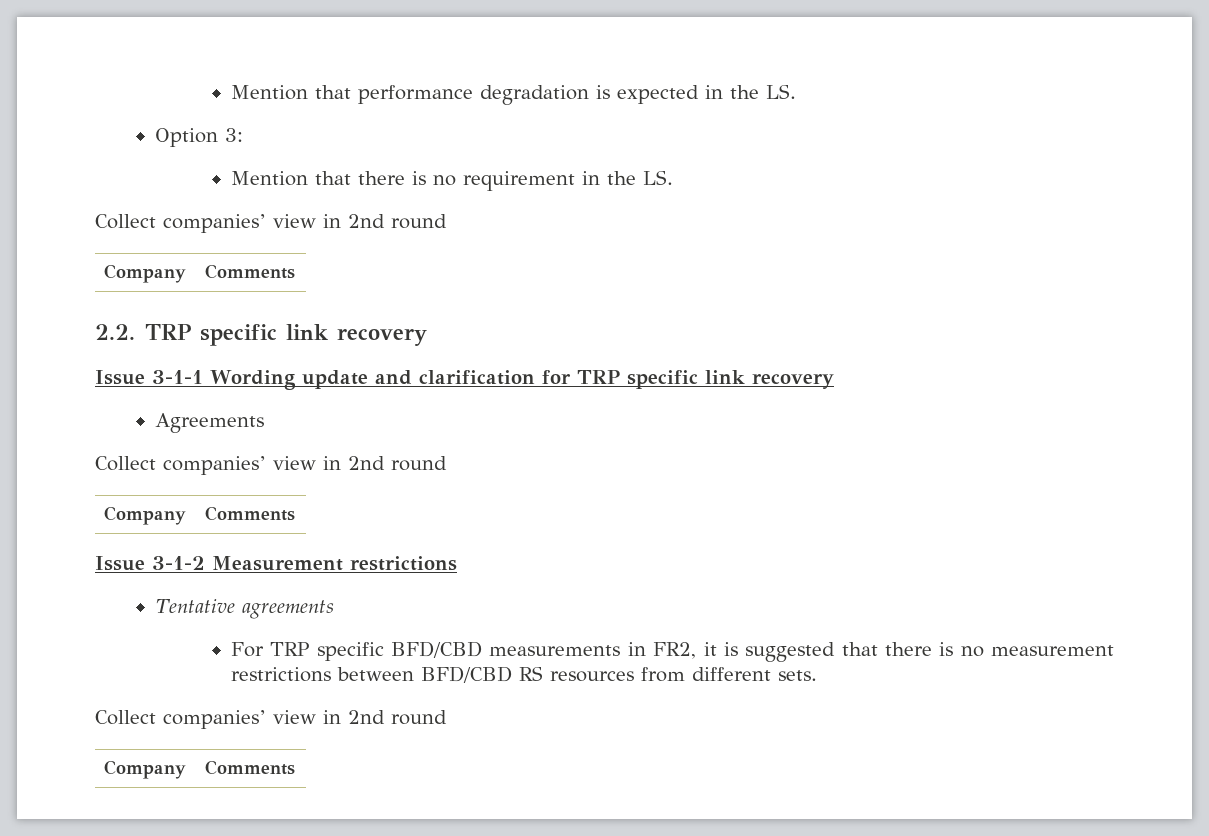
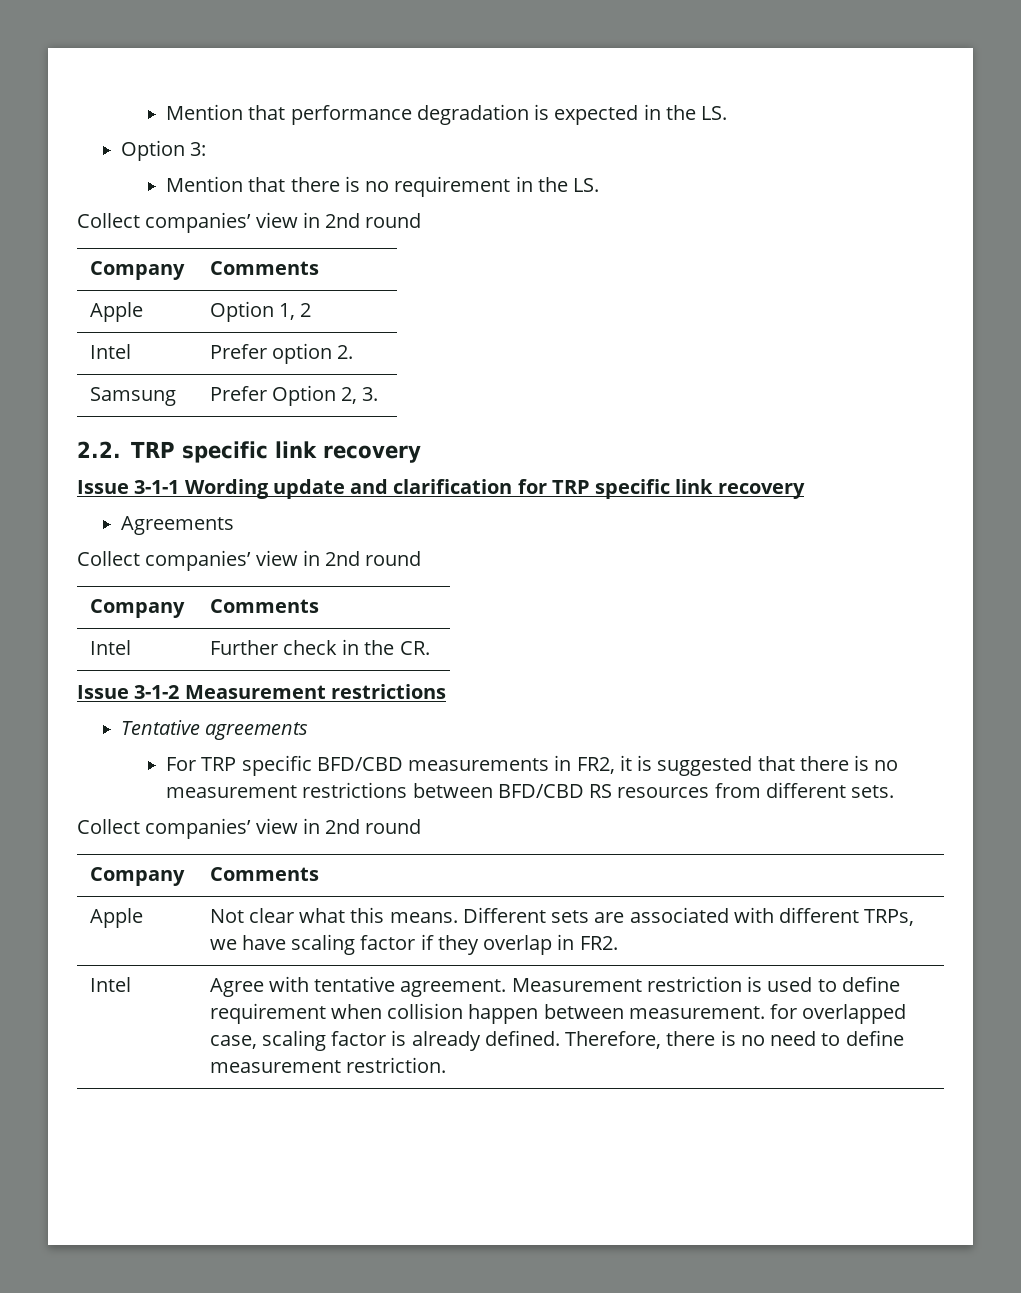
(296, 271) none -> [89,302,143,322] [209,301,312,322] [89,344,131,359] [209,343,354,364] [89,387,176,406] [209,385,379,406] // Apple | Option 1, 2 // Intel | Prefer option 2. // Samsung | Prefer Option 2, 3.
(296, 513) none -> [89,640,131,655] [209,639,430,655] // Intel | Further check in the CR.
(296, 767) none -> [89,908,143,928] [209,907,915,926] [209,934,618,955] [89,977,131,992] [209,976,900,997] [209,1003,907,1024] [209,1030,904,1051] [209,1057,446,1073] // Apple | Not clear what this means. Different sets are associated with different TRPs, we have scaling factor if they overlap in FR2. // Intel | Agree with tentative agreement. Measurement restriction is used to define requirement when collision happen between measurement. for overlapped case, scaling factor is already defined. Therefore, there is no need to define measurement restriction.

